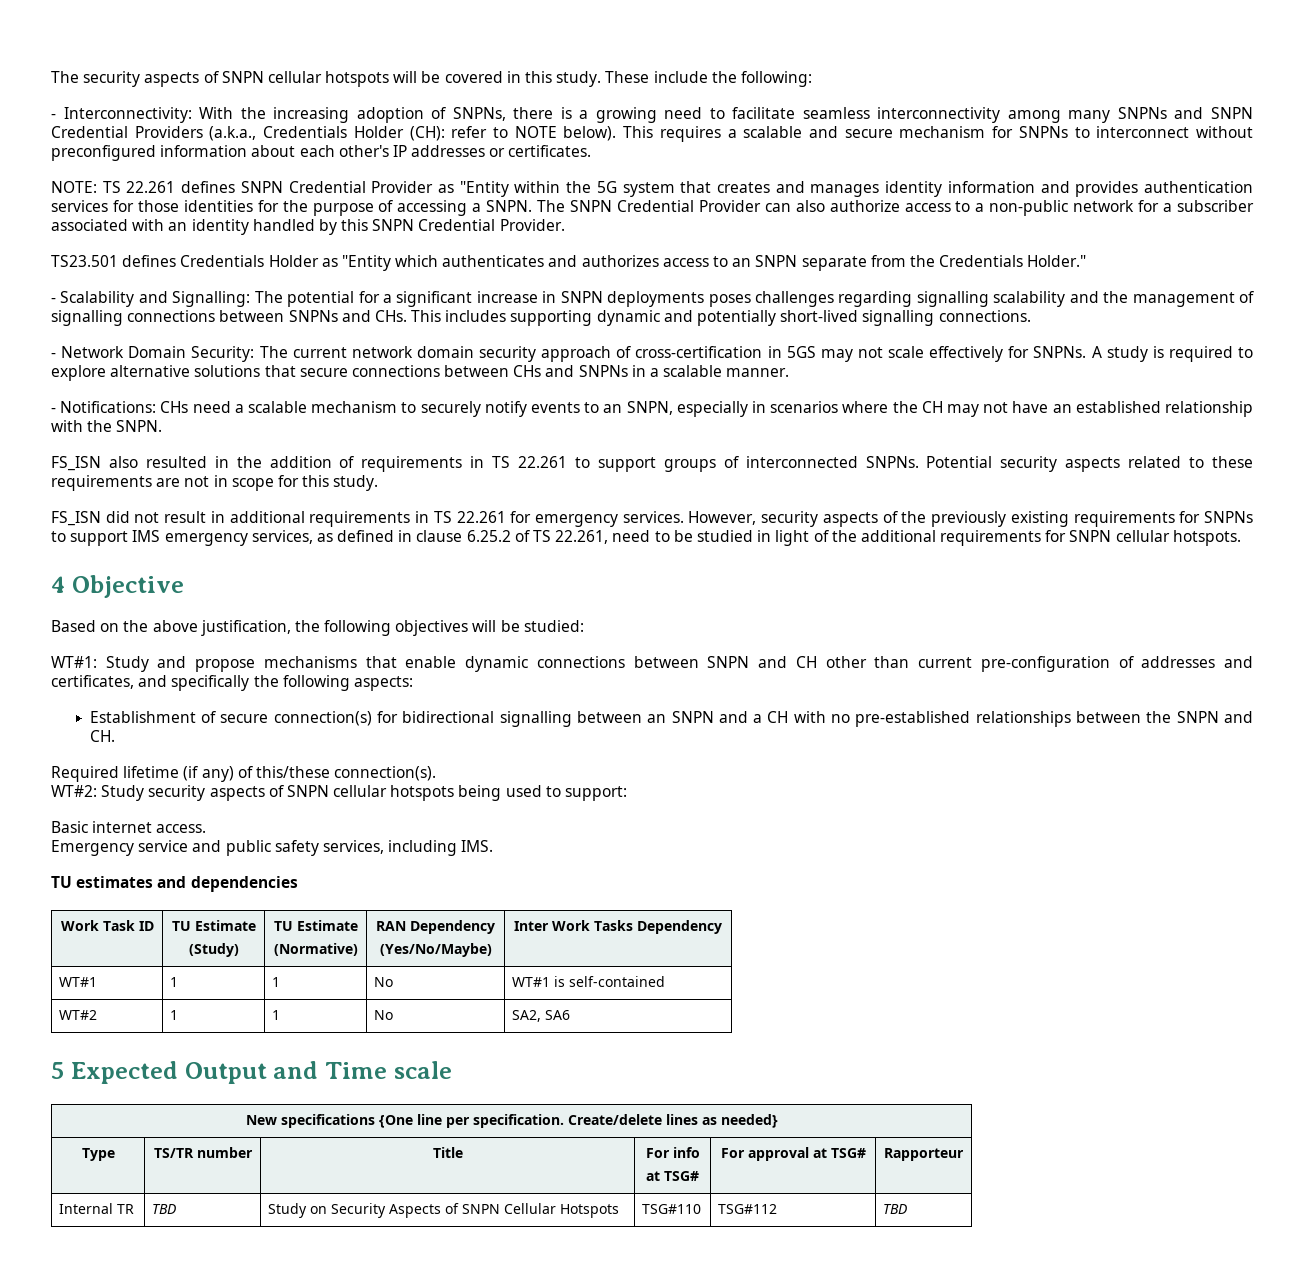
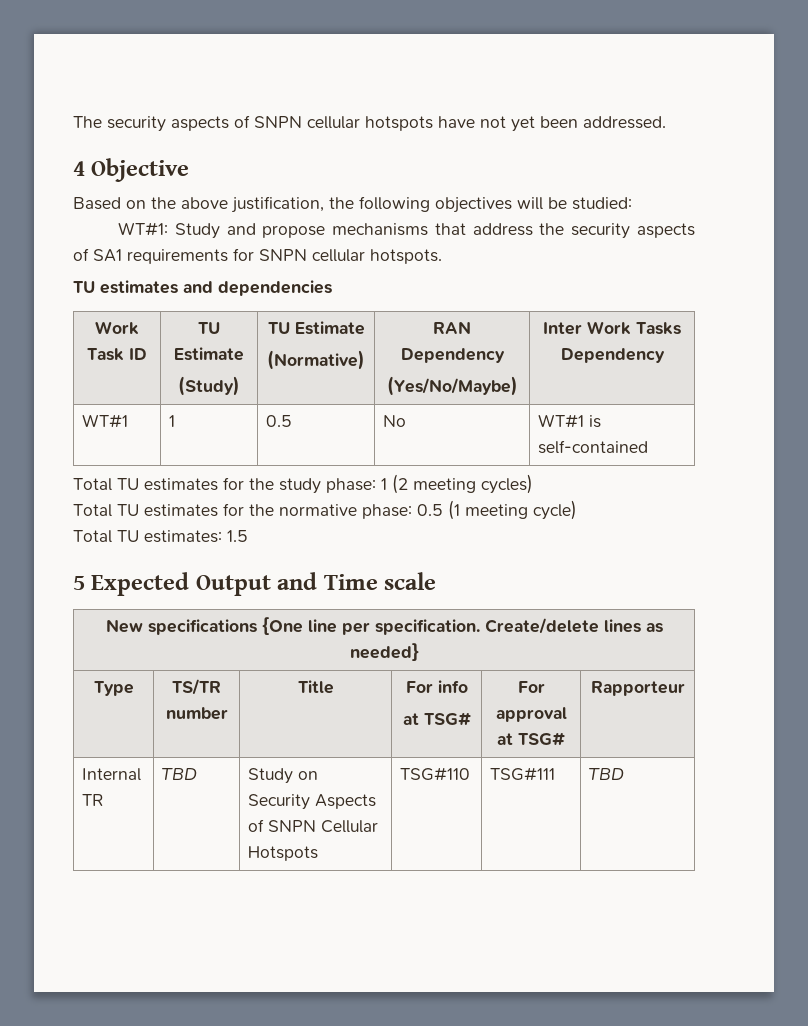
[393,71,812,87] [51,107,1254,123] [51,126,1253,142] [51,145,592,161] [51,181,1253,197] [51,200,1254,216] [51,219,565,235] [51,255,1087,271] [51,291,1254,307] [51,310,1031,326] [51,346,1253,362] [51,365,790,381] [51,401,1254,417] [51,420,163,432] [51,456,1253,472] [51,475,379,491] [51,511,1254,527] [51,530,1241,546] will be covered in this study. These include the following: // - Interconnectivity: With the increasing adoption of SNPNs, there is a growing need to facilitate seamless interconnectivity among many SNPNs and SNPN Credential Providers (a.k.a., Credentials Holder (CH): refer to NOTE below). This requires a scalable and secure mechanism for SNPNs to interconnect without preconfigured information about each other's IP addresses or certificates. // NOTE: TS 22.261 defines SNPN Credential Provider as "Entity within the 5G system that creates and manages identity information and provides authentication services for those identities for the purpose of accessing a SNPN. The SNPN Credential Provider can also authorize access to a non-public network for a subscriber associated with an identity handled by this SNPN Credential Provider. // TS23.501 defines Credentials Holder as "Entity which authenticates and authorizes access to an SNPN separate from the Credentials Holder." // - Scalability and Signalling: The potential for a significant increase in SNPN deployments poses challenges regarding signalling scalability and the management of signalling connections between SNPNs and CHs. This includes supporting dynamic and potentially short-lived signalling connections. // - Network Domain Security: The current network domain security approach of cross-certification in 5GS may not scale effectively for SNPNs. A study is required to explore alternative solutions that secure connections between CHs and SNPNs in a scalable manner. // - Notifications: CHs need a scalable mechanism to securely notify events to an SNPN, especially in scenarios where the CH may not have an established relationship with the SNPN. // FS_ISN also resulted in the addition of requirements in TS 22.261 to support groups of interconnected SNPNs. Potential security aspects related to these requirements are not in scope for this study. // FS_ISN did not result in additional requirements in TS 22.261 for emergency services. However, security aspects of the previously existing requirements for SNPNs to support IMS emergency services, as defined in clause 6.25.2 of TS 22.261, need to be studied in light of the additional requirements for SNPN cellular hotspots. -> [438,116,666,132] have not yet been addressed.
[405,656,1253,672] [51,675,413,691] [89,711,1254,727] [89,730,115,742] [51,766,437,782] [51,785,628,801] [51,821,207,833] [51,840,494,856] enable dynamic connections between SNPN and CH other than current pre-configuration of addresses and certificates, and specifically the following aspects: // Establishment of secure connection(s) for bidirectional signalling between an SNPN and a CH with no pre-established relationships between the SNPN and CH. // Required lifetime (if any) of this/these connection(s). // WT#2: Study security aspects of SNPN cellular hotspots being used to support: // Basic internet access. // Emergency service and public safety services, including IMS. -> [472,223,695,239] [73,248,442,264] address the security aspects of SA1 requirements for SNPN cellular hotspots.
[272,977,281,987] 1 -> [266,415,293,427] 0.5
[59,1010,98,1020] [170,1010,179,1020] [272,1010,281,1020] [374,1010,394,1020] [512,1010,571,1022] // WT#2 | 1 | 1 | No | SA2, SA6 -> [73,474,533,494] [73,500,577,520] [73,530,248,543] // Total TU estimates for the study phase: 1 (2 meeting cycles) // Total TU estimates for the normative phase: 0.5 (1 meeting cycle) // Total TU estimates: 1.5
[718,1204,778,1214] TSG#112 -> [490,767,556,781] TSG#111

